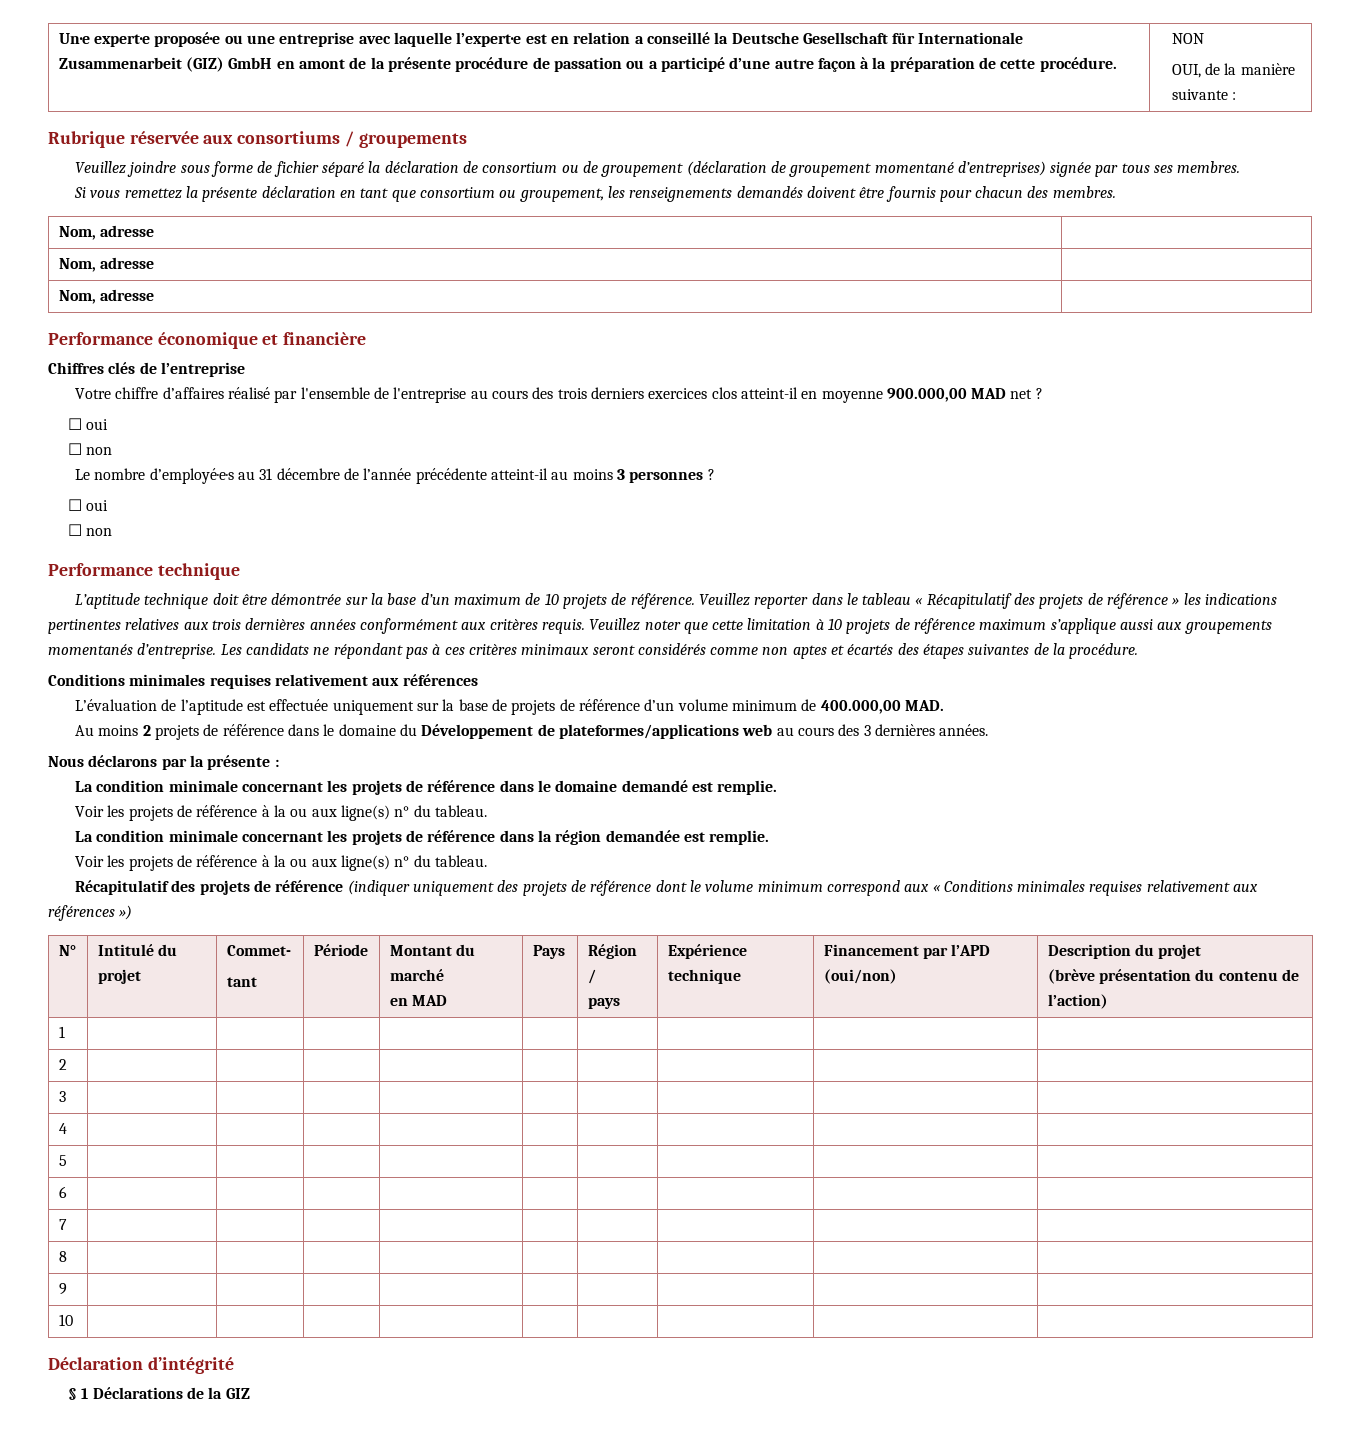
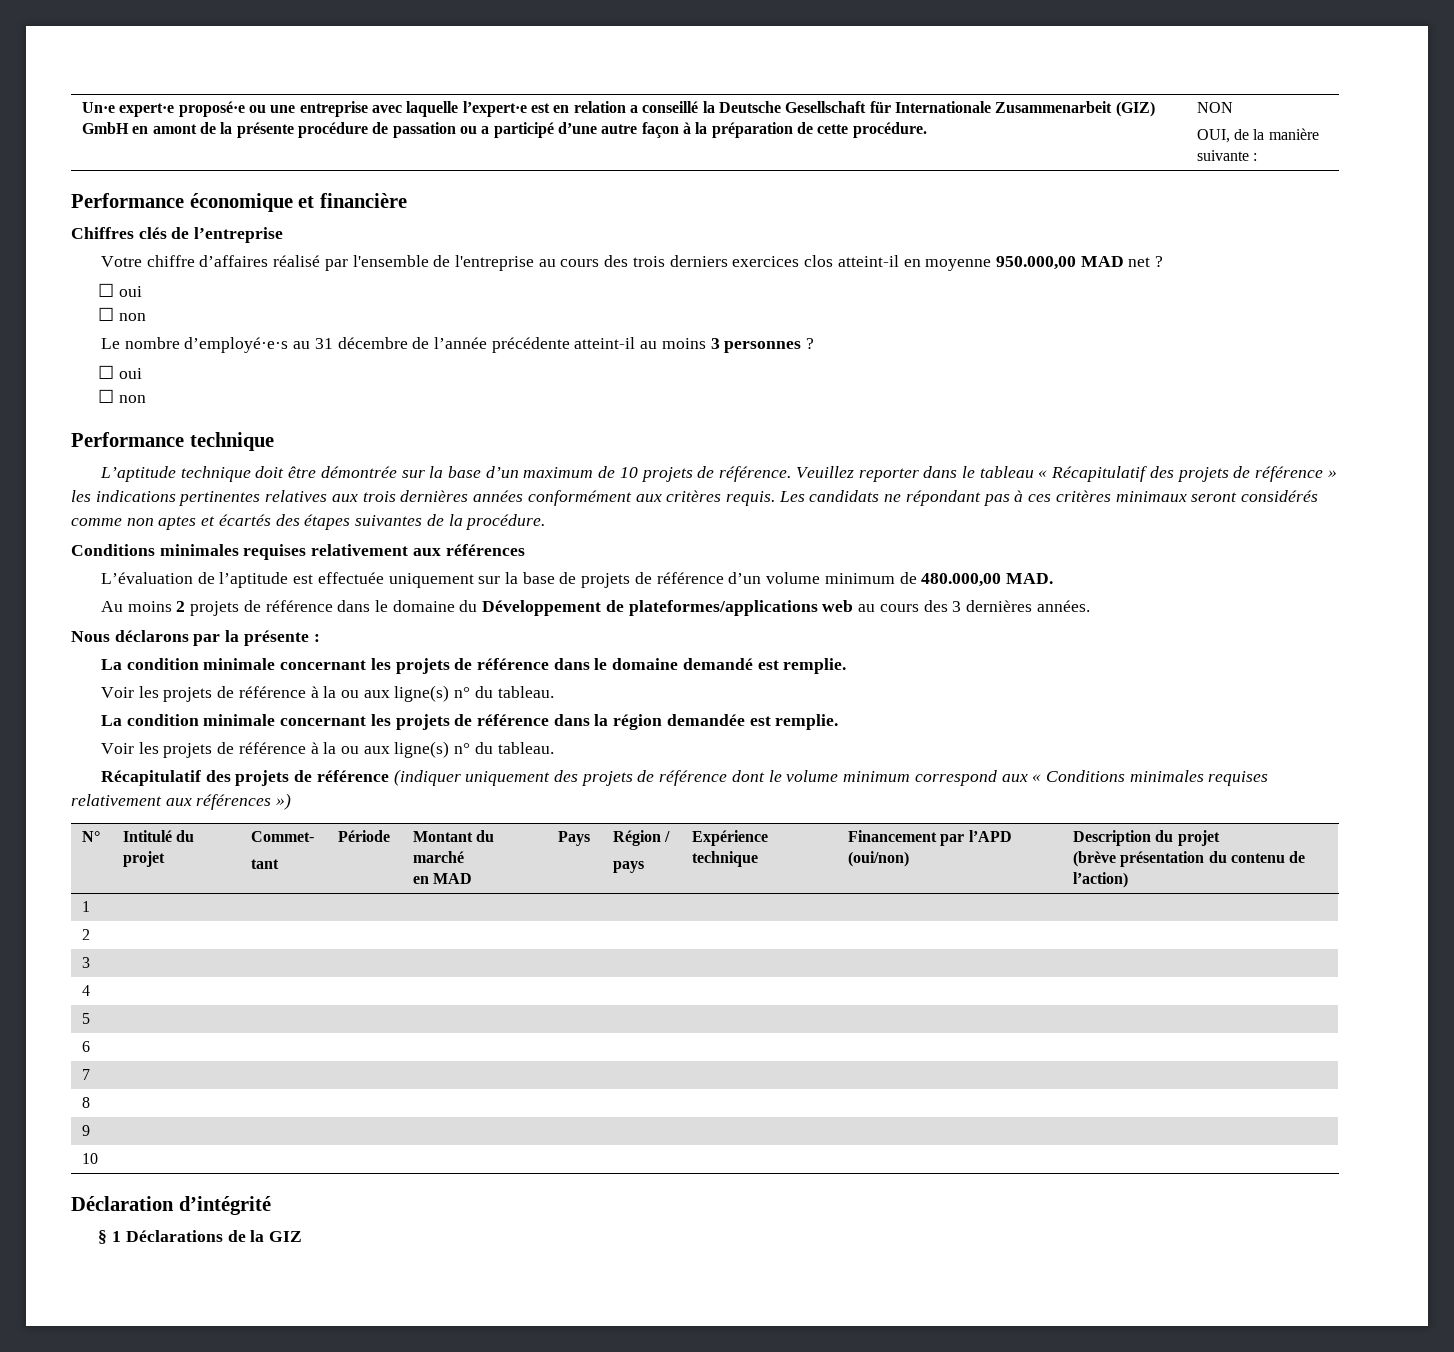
[48,131,467,148] [75,161,1241,177] [74,186,1116,202] [58,225,155,240] [58,257,155,272] [58,289,155,304] // Rubrique réservée aux consortiums / groupements // Veuillez joindre sous forme de fichier séparé la déclaration de consortium ou de groupement (déclaration de groupement momentané d’entreprises) signée par tous ses membres. // Si vous remettez la présente déclaration en tant que consortium ou groupement, les renseignements demandés doivent être fournis pour chacun des membres. // Nom, adresse | // Nom, adresse | // Nom, adresse | -> (1257, 157) none
[886,388,967,402] 900.000,00 -> [995,256,1076,270] 950.000,00
[589,618,1272,634] [48,643,217,659] Veuillez noter que cette limitation à 10 projets de référence maximum s’applique aussi aux groupements momentanés d’entreprise. -> (775, 498) none
[820,700,901,714] 400.000,00 -> [921,573,1002,587] 480.000,00

